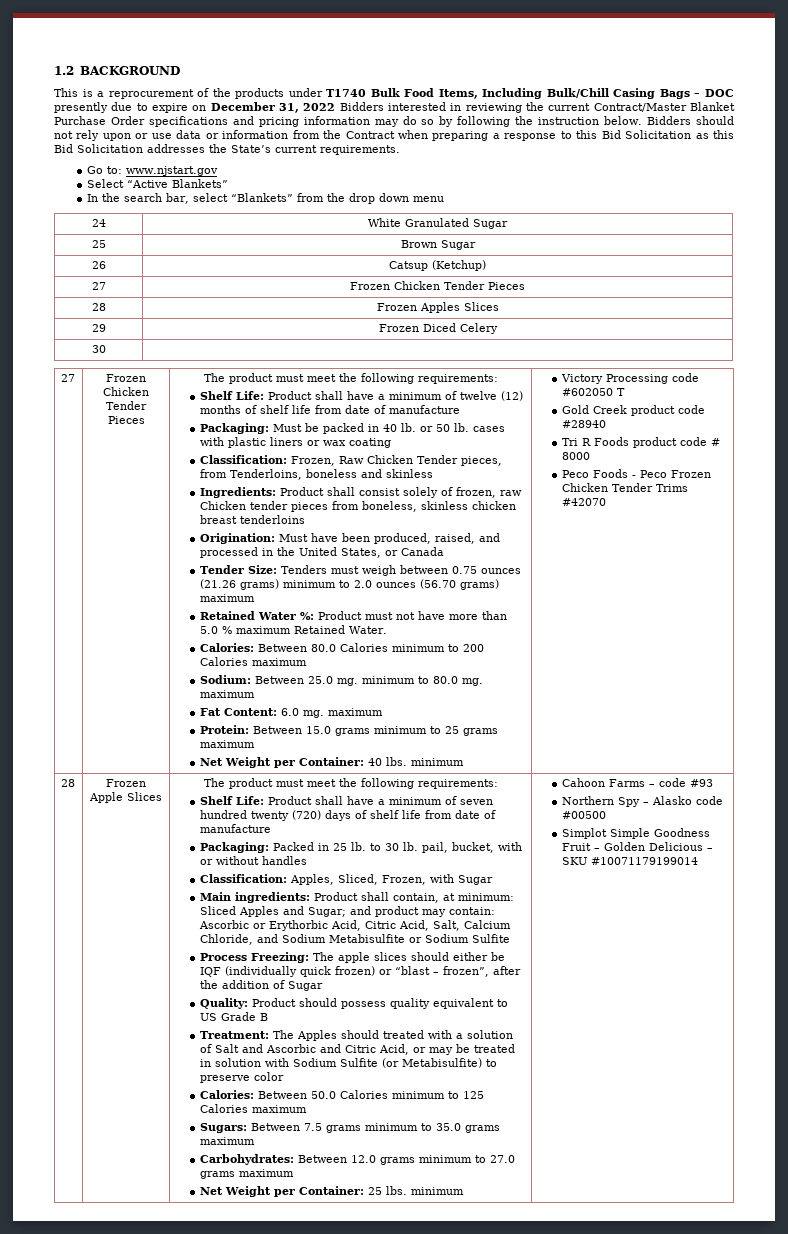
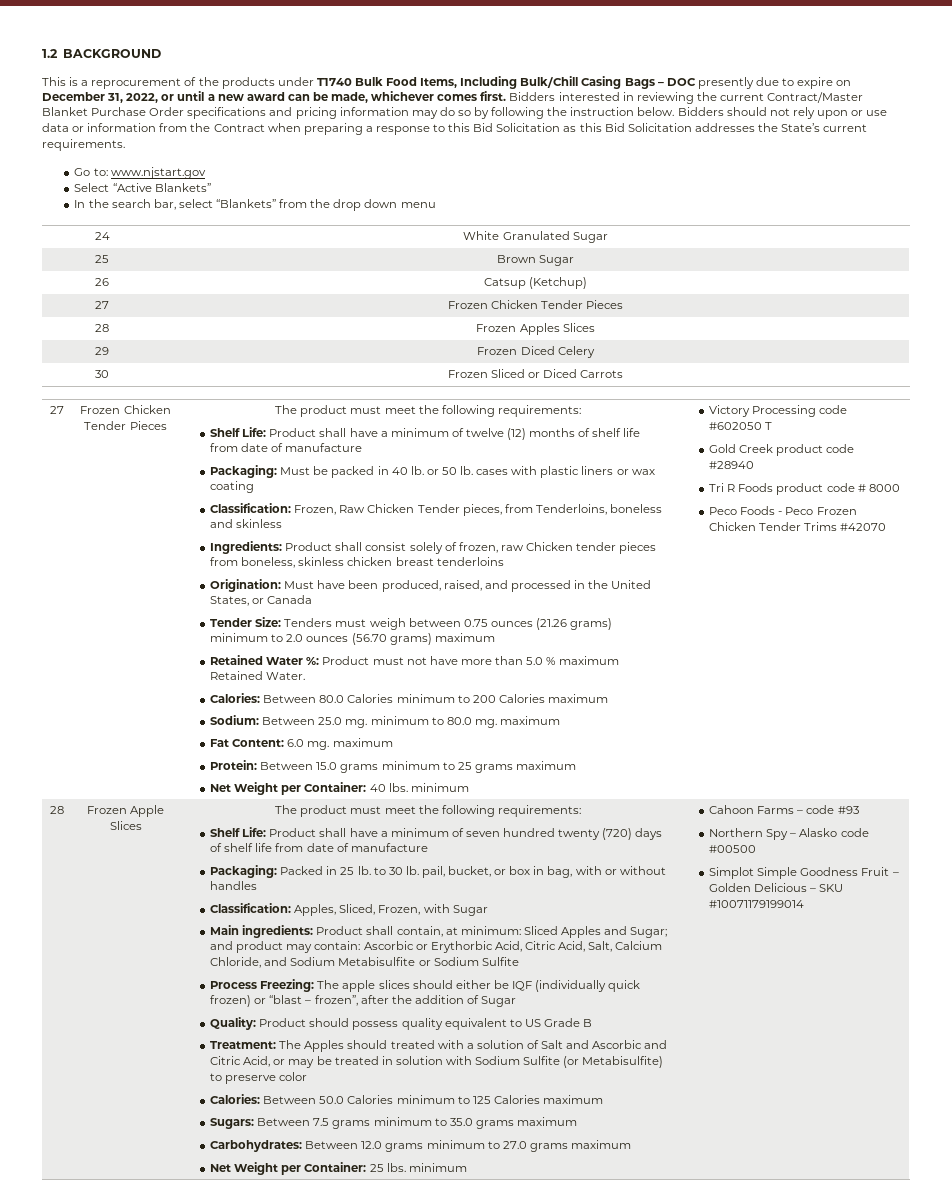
[303,103,336,111] 2022 -> [126,91,507,103] 2022, or until a new award can be made, whichever comes first.
(106, 349) none -> [447,369,624,378] Frozen Sliced or Diced Carrots
(495, 847) none -> [494,866,573,878] or box in bag,

